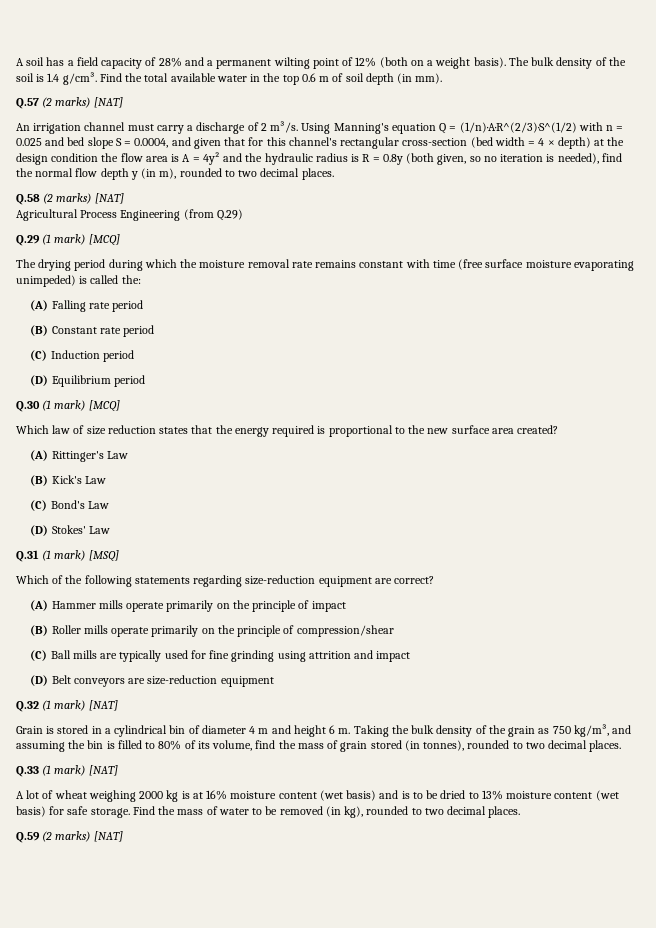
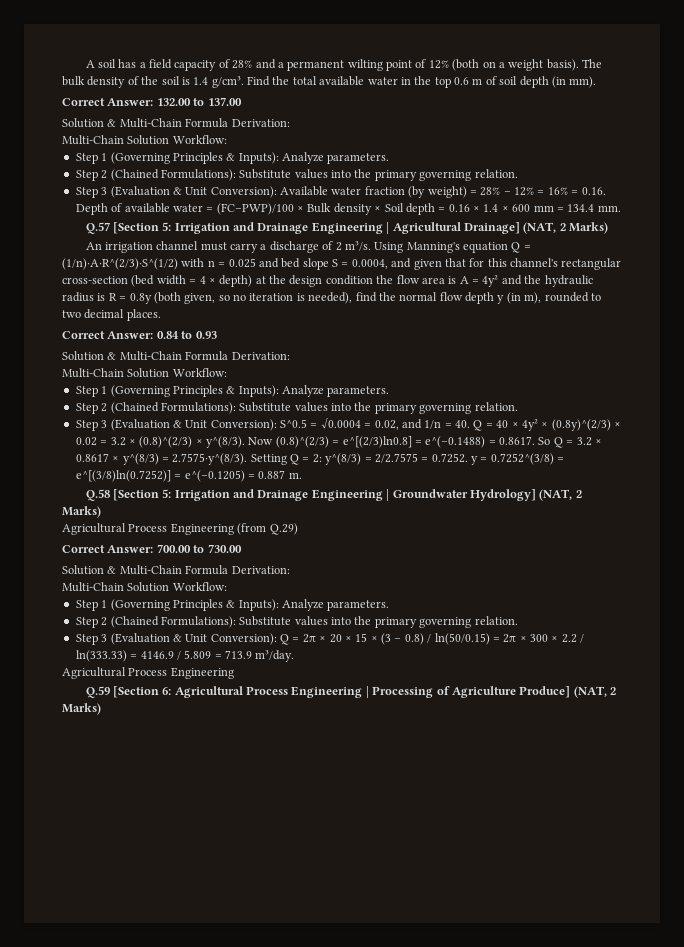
[16,97,123,109] Q.57 (2 marks) [NAT] -> [62,97,242,106] [62,118,290,128] [62,135,227,145] [75,152,390,164] [75,169,518,181] [75,186,606,198] [75,203,621,215] [85,222,609,234] Correct Answer: 132.00 to 137.00 // Solution & Multi-Chain Formula Derivation: // Multi-Chain Solution Workflow: // Step 1 (Governing Principles & Inputs): Analyze parameters. // Step 2 (Chained Formulations): Substitute values into the primary governing relation. // Step 3 (Evaluation & Unit Conversion): Available water fraction (by weight) = 28% − 12% = 16% = 0.16. Depth of available water = (FC−PWP)/100 × Bulk density × Soil depth = 0.16 × 1.4 × 600 mm = 134.4 mm. // Q.57 [Section 5: Irrigation and Drainage Engineering | Agricultural Drainage] (NAT, 2 Marks)
[16,193,124,205] Q.58 (2 marks) [NAT] -> [62,331,217,339] [62,351,290,361] [62,368,227,378] [75,385,390,397] [75,402,518,414] [75,418,621,431] [75,436,602,448] [75,453,565,465] [75,470,302,482] [85,489,582,501] [62,506,101,518] Correct Answer: 0.84 to 0.93 // Solution & Multi-Chain Formula Derivation: // Multi-Chain Solution Workflow: // Step 1 (Governing Principles & Inputs): Analyze parameters. // Step 2 (Chained Formulations): Substitute values into the primary governing relation. // Step 3 (Evaluation & Unit Conversion): S^0.5 = √0.0004 = 0.02, and 1/n = 40. Q = 40 × 4y² × (0.8y)^(2/3) × 0.02 = 3.2 × (0.8)^(2/3) × y^(8/3). Now (0.8)^(2/3) = e^[(2/3)ln0.8] = e^(−0.1488) = 0.8617. So Q = 3.2 × 0.8617 × y^(8/3) = 2.7575·y^(8/3). Setting Q = 2: y^(8/3) = 2/2.7575 = 0.7252. y = 0.7252^(3/8) = e^[(3/8)ln(0.7252)] = e^(−0.1205) = 0.887 m. // Q.58 [Section 5: Irrigation and Drainage Engineering | Groundwater Hydrology] (NAT, 2 Marks)
[16,234,120,246] [16,259,634,271] [16,275,141,287] [30,300,144,312] [30,325,155,337] [30,350,134,362] [30,375,145,387] [16,400,120,412] [16,425,559,437] [30,450,128,462] [30,475,106,486] [30,500,109,511] [30,525,110,536] [16,550,119,562] [16,575,435,587] [30,600,346,612] [30,625,394,637] [30,650,411,662] [30,675,274,687] [16,700,118,712] [16,724,632,737] [16,740,622,752] [16,765,118,777] [16,790,619,802] [16,806,521,818] [16,831,123,843] Q.29 (1 mark) [MCQ] // The drying period during which the moisture removal rate remains constant with time (free surface moisture evaporating unimpeded) is called the: // (A) Falling rate period // (B) Constant rate period // (C) Induction period // (D) Equilibrium period // Q.30 (1 mark) [MCQ] // Which law of size reduction states that the energy required is proportional to the new surface area created? // (A) Rittinger's Law // (B) Kick's Law // (C) Bond's Law // (D) Stokes' Law // Q.31 (1 mark) [MSQ] // Which of the following statements regarding size-reduction equipment are correct? // (A) Hammer mills operate primarily on the principle of impact // (B) Roller mills operate primarily on the principle of compression/shear // (C) Ball mills are typically used for fine grinding using attrition and impact // (D) Belt conveyors are size-reduction equipment // Q.32 (1 mark) [NAT] // Grain is stored in a cylindrical bin of diameter 4 m and height 6 m. Taking the bulk density of the grain as 750 kg/m³, and assuming the bin is filled to 80% of its volume, find the mass of grain stored (in tonnes), rounded to two decimal places. // Q.33 (1 mark) [NAT] // A lot of wheat weighing 2000 kg is at 16% moisture content (wet basis) and is to be dried to 13% moisture content (wet basis) for safe storage. Find the mass of water to be removed (in kg), rounded to two decimal places. // Q.59 (2 marks) [NAT] -> [62,544,242,553] [62,565,290,575] [62,582,227,592] [75,599,390,611] [75,616,518,628] [75,633,585,645] [75,650,295,662] [62,667,234,679] [85,686,617,698] [62,703,101,715] Correct Answer: 700.00 to 730.00 // Solution & Multi-Chain Formula Derivation: // Multi-Chain Solution Workflow: // Step 1 (Governing Principles & Inputs): Analyze parameters. // Step 2 (Chained Formulations): Substitute values into the primary governing relation. // Step 3 (Evaluation & Unit Conversion): Q = 2π × 20 × 15 × (3 − 0.8) / ln(50/0.15) = 2π × 300 × 2.2 / ln(333.33) = 4146.9 / 5.809 = 713.9 m³/day. // Agricultural Process Engineering // Q.59 [Section 6: Agricultural Process Engineering | Processing of Agriculture Produce] (NAT, 2 Marks)

